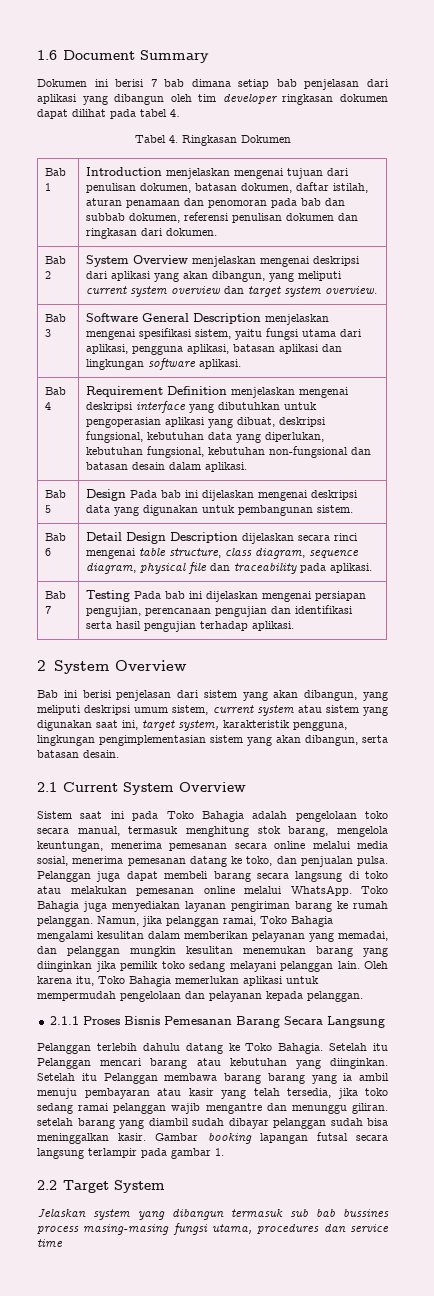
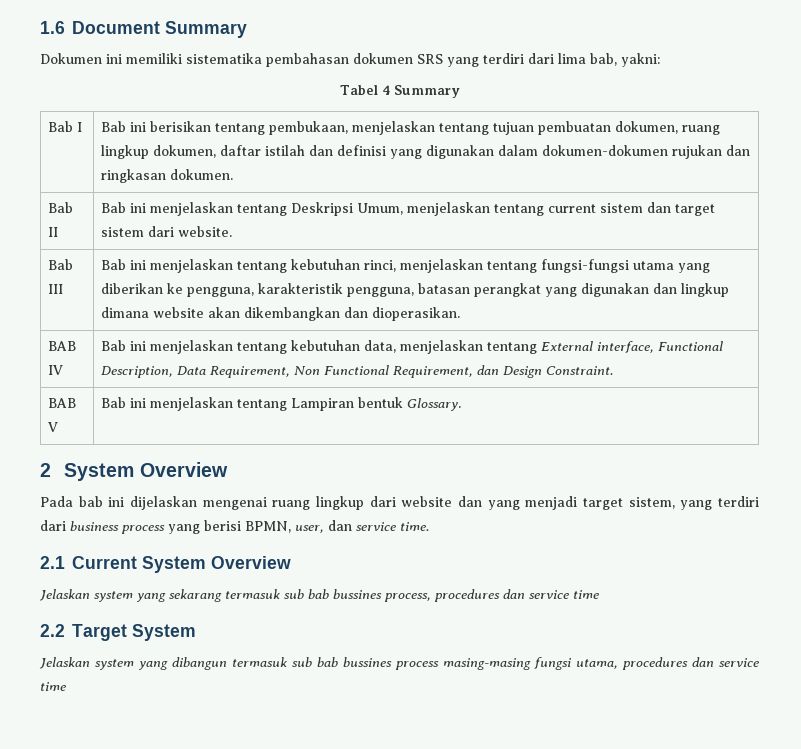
[115,79,389,90] [37,94,388,105] [37,109,180,119] [134,135,291,146] [45,168,67,176] [45,183,52,191] [86,167,350,179] [86,182,369,193] [86,198,346,208] [86,212,335,223] berisi 7 bab dimana setiap bab penjelasan dari aplikasi yang dibangun oleh tim developer ringkasan dokumen dapat dilihat pada tabel 4. // Tabel 4. Ringkasan Dokumen // Bab 1 | Introduction menjelaskan mengenai tujuan dari penulisan dokumen, batasan dokumen, daftar istilah, aturan penamaan dan penomoran pada bab dan subbab dokumen, referensi penulisan dokumen -> [126,53,660,67] [339,85,460,98] [47,121,82,132] [100,121,720,135] [100,145,722,159] memiliki sistematika pembahasan dokumen SRS yang terdiri dari lima bab, yakni: // Tabel 4 Summary // Bab I | Bab ini berisikan tentang pembukaan, menjelaskan tentang tujuan pembuatan dokumen, ruang lingkup dokumen, daftar istilah dan definisi yang digunakan dalam dokumen-dokumen rujukan
[141,228,164,236] dari -> (166, 176) none
[45,271,52,279] [86,255,361,267] [86,271,343,282] [86,286,378,297] [45,314,67,322] [45,329,52,337] [86,313,330,325] [86,328,363,340] [86,344,343,355] [86,358,242,370] [45,387,67,395] [45,402,52,410] [86,386,350,398] [86,401,318,413] [86,417,327,428] [86,431,325,443] [86,446,372,458] [86,462,248,472] [45,490,67,498] [45,505,52,513] [86,489,359,501] [86,505,354,516] [45,533,67,541] [45,548,52,556] [86,532,359,544] [86,547,360,559] [86,562,373,574] [45,591,67,599] [45,606,52,614] [86,590,367,602] [86,605,354,617] [86,621,295,632] [37,660,187,674] [37,690,388,701] [37,705,388,716] [37,720,347,731] [37,735,388,746] [37,750,119,758] [37,782,246,795] [37,811,388,822] [37,826,388,837] [37,841,388,852] [37,856,388,867] [37,871,388,882] [37,885,388,896] [37,901,388,912] [37,916,333,927] [37,931,388,942] [37,946,388,957] [37,961,388,972] [37,976,319,987] [37,991,363,1002] [49,1016,385,1028] [37,1043,388,1054] [37,1058,388,1069] [37,1073,389,1084] [37,1088,388,1099] [37,1103,388,1114] [37,1118,388,1129] [37,1132,388,1144] [37,1148,224,1159] 2 | System Overview menjelaskan mengenai deskripsi dari aplikasi yang akan dibangun, yang meliputi current system overview dan target system overview. // Bab 3 | Software General Description menjelaskan mengenai spesifikasi sistem, yaitu fungsi utama dari aplikasi, pengguna aplikasi, batasan aplikasi dan lingkungan software aplikasi. // Bab 4 | Requirement Definition menjelaskan mengenai deskripsi interface yang dibutuhkan untuk pengoperasian aplikasi yang dibuat, deskripsi fungsional, kebutuhan data yang diperlukan, kebutuhan fungsional, kebutuhan non-fungsional dan batasan desain dalam aplikasi. // Bab 5 | Design Pada bab ini dijelaskan mengenai deskripsi data yang digunakan untuk pembangunan sistem. // Bab 6 | Detail Design Description dijelaskan secara rinci mengenai table structure, class diagram, sequence diagram, physical file dan traceability pada aplikasi. // Bab 7 | Testing Pada bab ini dijelaskan mengenai persiapan pengujian, perencanaan pengujian dan identifikasi serta hasil pengujian terhadap aplikasi. // 2 System Overview // Bab ini berisi penjelasan dari sistem yang akan dibangun, yang meliputi deskripsi umum sistem, current system atau sistem yang digunakan saat ini, target system, karakteristik pengguna, lingkungan pengimplementasian sistem yang akan dibangun, serta batasan desain. // 2.1 Current System Overview // Sistem saat ini pada Toko Bahagia adalah pengelolaan toko secara manual, termasuk menghitung stok barang, mengelola keuntungan, menerima pemesanan secara online melalui media sosial, menerima pemesanan datang ke toko, dan penjualan pulsa. Pelanggan juga dapat membeli barang secara langsung di toko atau melakukan pemesanan online melalui WhatsApp. Toko Bahagia juga menyediakan layanan pengiriman barang ke rumah pelanggan. Namun, jika pelanggan ramai, Toko Bahagia mengalami kesulitan dalam memberikan pelayanan yang memadai, dan pelanggan mungkin kesulitan menemukan barang yang diinginkan jika pemilik toko sedang melayani pelanggan lain. Oleh karena itu, Toko Bahagia memerlukan aplikasi untuk mempermudah pengelolaan dan pelayanan kepada pelanggan. // 2.1.1 Proses Bisnis Pemesanan Barang Secara Langsung // Pelanggan terlebih dahulu datang ke Toko Bahagia. Setelah itu Pelanggan mencari barang atau kebutuhan yang diinginkan. Setelah itu Pelanggan membawa barang barang yang ia ambil menuju pembayaran atau kasir yang telah tersedia, jika toko sedang ramai pelanggan wajib mengantre dan menunggu giliran. setelah barang yang diambil sudah dibayar pelanggan sudah bisa meninggalkan kasir. Gambar booking lapangan futsal secara langsung terlampir pada gambar 1. -> [47,227,58,237] [100,202,715,216] [100,226,232,237] [47,259,73,270] [47,284,63,294] [100,259,710,273] [100,283,729,297] [100,307,460,321] [47,341,76,351] [47,365,63,375] [100,340,723,354] [100,365,613,378] [47,398,76,408] [47,422,58,432] [100,397,461,411] [40,462,228,481] [40,496,759,510] [40,520,429,534] [40,556,291,573] [39,589,599,602] II | Bab ini menjelaskan tentang Deskripsi Umum, menjelaskan tentang current sistem dan target sistem dari website. // Bab III | Bab ini menjelaskan tentang kebutuhan rinci, menjelaskan tentang fungsi-fungsi utama yang diberikan ke pengguna, karakteristik pengguna, batasan perangkat yang digunakan dan lingkup dimana website akan dikembangkan dan dioperasikan. // BAB IV | Bab ini menjelaskan tentang kebutuhan data, menjelaskan tentang External interface, Functional Description, Data Requirement, Non Functional Requirement, dan Design Constraint. // BAB V | Bab ini menjelaskan tentang Lampiran bentuk Glossary. // 2 System Overview // Pada bab ini dijelaskan mengenai ruang lingkup dari website dan yang menjadi target sistem, yang terdiri dari business process yang berisi BPMN, user, dan service time. // 2.1 Current System Overview // Jelaskan system yang sekarang termasuk sub bab bussines process, procedures dan service time

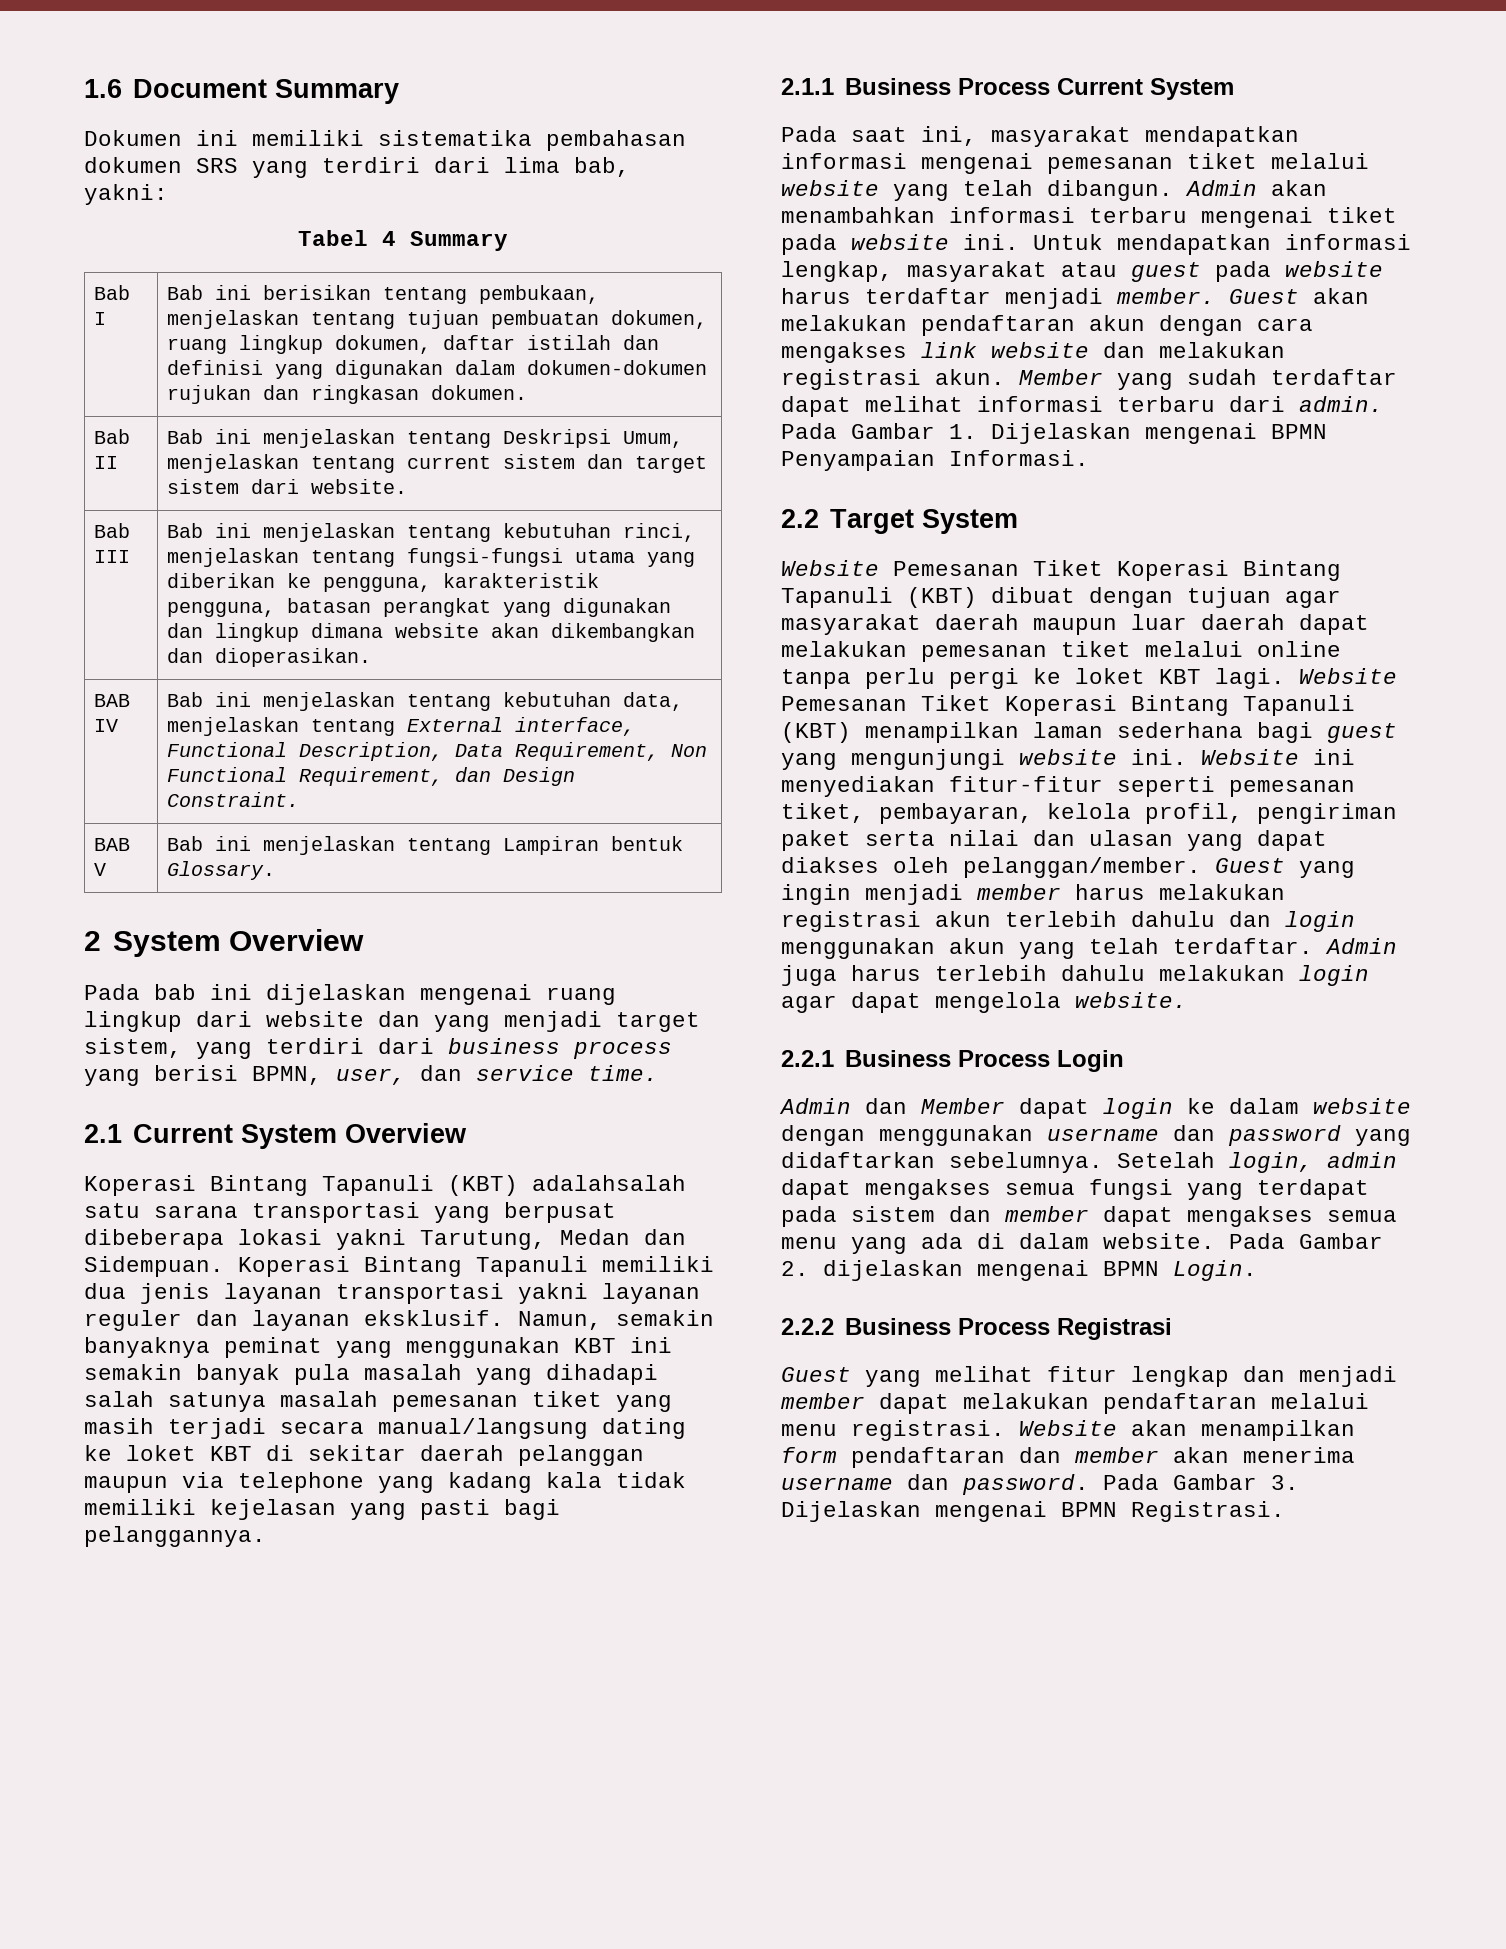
[39,589,599,602] [40,624,196,641] [39,657,759,670] [40,682,66,691] Jelaskan system yang sekarang termasuk sub bab bussines process, procedures dan service time // 2.2 Target System // Jelaskan system yang dibangun termasuk sub bab bussines process masing-masing fungsi utama, procedures dan service time -> [84,1175,686,1196] [84,1202,616,1223] [84,1229,686,1250] [84,1256,714,1277] [84,1283,700,1304] [84,1310,714,1331] [84,1337,672,1358] [84,1364,658,1385] [84,1391,672,1412] [84,1418,686,1439] [84,1445,644,1466] [84,1472,686,1493] [84,1499,560,1520] [84,1526,266,1547] [781,78,1235,100] [781,126,1299,147] [781,153,1369,174] [781,180,1327,201] [781,207,1397,228] [781,234,1411,255] [781,261,1383,282] [781,288,1369,309] [781,315,1313,336] [781,342,1285,363] [781,369,1397,390] [781,396,1383,417] [781,423,1327,444] [781,450,1089,471] [781,509,1019,534] [781,560,1341,581] [781,587,1341,608] [781,614,1369,635] [781,641,1341,662] [781,668,1397,689] [781,695,1355,716] [781,722,1397,743] [781,749,1355,770] [781,776,1355,797] [781,803,1397,824] [781,830,1327,851] [781,857,1355,878] [781,884,1285,905] [781,911,1355,932] [781,938,1397,959] [781,965,1369,986] [781,992,1187,1013] [781,1050,1125,1072] [779,1098,1411,1119] [781,1125,1411,1146] [781,1152,1397,1173] [781,1179,1369,1200] [781,1206,1397,1227] [781,1233,1383,1254] [781,1260,1257,1281] [781,1318,1173,1340] [781,1366,1397,1387] [781,1393,1369,1414] [781,1420,1355,1441] [781,1447,1355,1468] [781,1474,1299,1495] [781,1501,1285,1522] Koperasi Bintang Tapanuli (KBT) adalahsalah satu sarana transportasi yang berpusat dibeberapa lokasi yakni Tarutung, Medan dan Sidempuan. Koperasi Bintang Tapanuli memiliki dua jenis layanan transportasi yakni layanan reguler dan layanan eksklusif. Namun, semakin banyaknya peminat yang menggunakan KBT ini semakin banyak pula masalah yang dihadapi salah satunya masalah pemesanan tiket yang masih terjadi secara manual/langsung dating ke loket KBT di sekitar daerah pelanggan maupun via telephone yang kadang kala tidak memiliki kejelasan yang pasti bagi pelanggannya. // 2.1.1 Business Process Current System // Pada saat ini, masyarakat mendapatkan informasi mengenai pemesanan tiket melalui website yang telah dibangun. Admin akan menambahkan informasi terbaru mengenai tiket pada website ini. Untuk mendapatkan informasi lengkap, masyarakat atau guest pada website harus terdaftar menjadi member. Guest akan melakukan pendaftaran akun dengan cara mengakses link website dan melakukan registrasi akun. Member yang sudah terdaftar dapat melihat informasi terbaru dari admin. Pada Gambar 1. Dijelaskan mengenai BPMN Penyampaian Informasi. // 2.2 Target System // Website Pemesanan Tiket Koperasi Bintang Tapanuli (KBT) dibuat dengan tujuan agar masyarakat daerah maupun luar daerah dapat melakukan pemesanan tiket melalui online tanpa perlu pergi ke loket KBT lagi. Website Pemesanan Tiket Koperasi Bintang Tapanuli (KBT) menampilkan laman sederhana bagi guest yang mengunjungi website ini. Website ini menyediakan fitur-fitur seperti pemesanan tiket, pembayaran, kelola profil, pengiriman paket serta nilai dan ulasan yang dapat diakses oleh pelanggan/member. Guest yang ingin menjadi member harus melakukan registrasi akun terlebih dahulu dan login menggunakan akun yang telah terdaftar. Admin juga harus terlebih dahulu melakukan login agar dapat mengelola website. // 2.2.1 Business Process Login // Admin dan Member dapat login ke dalam website dengan menggunakan username dan password yang didaftarkan sebelumnya. Setelah login, admin dapat mengakses semua fungsi yang terdapat pada sistem dan member dapat mengakses semua menu yang ada di dalam website. Pada Gambar 2. dijelaskan mengenai BPMN Login. // 2.2.2 Business Process Registrasi // Guest yang melihat fitur lengkap dan menjadi member dapat melakukan pendaftaran melalui menu registrasi. Website akan menampilkan form pendaftaran dan member akan menerima username dan password. Pada Gambar 3. Dijelaskan mengenai BPMN Registrasi.

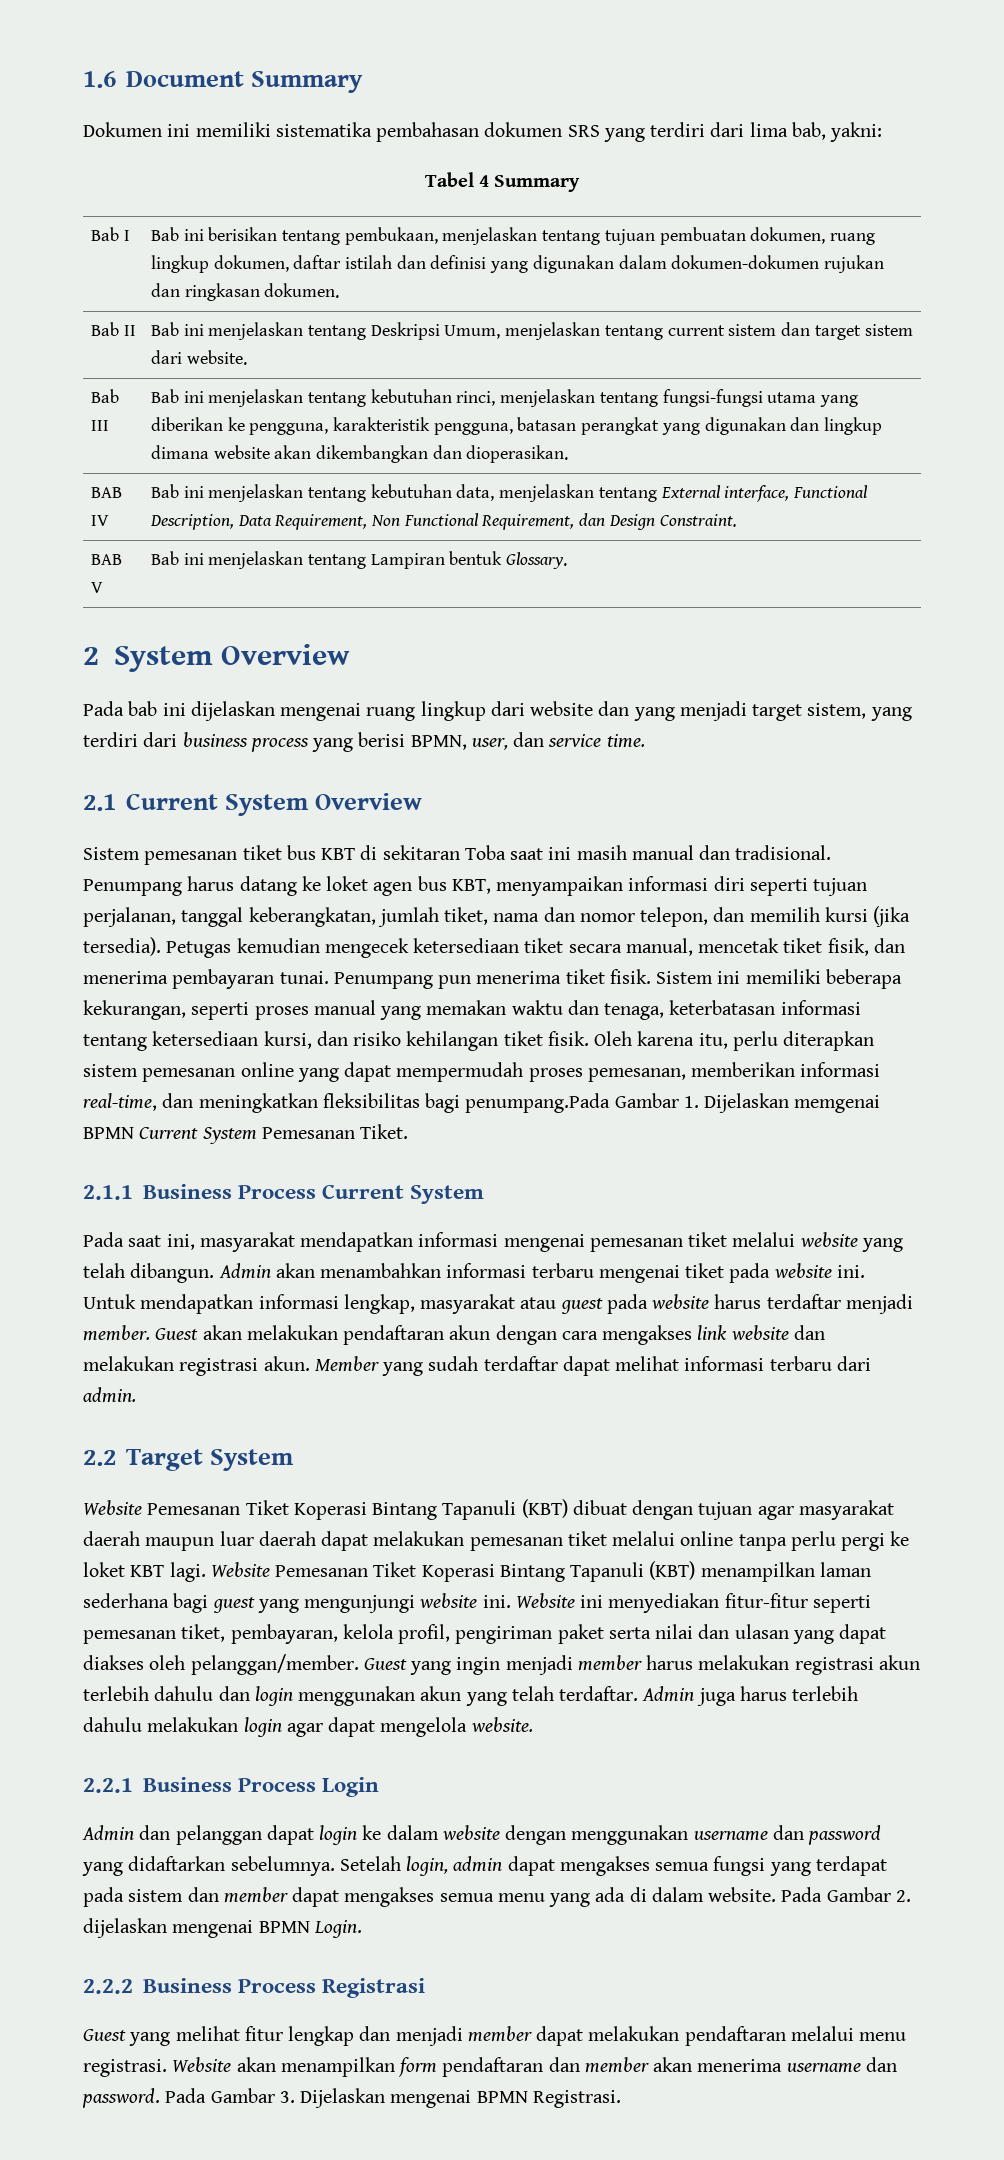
[84,1175,686,1196] [84,1202,616,1223] [84,1229,686,1250] [84,1256,714,1277] [84,1283,700,1304] [84,1310,714,1331] [84,1337,672,1358] [84,1364,658,1385] [84,1391,672,1412] [84,1418,686,1439] [84,1445,644,1466] [84,1472,686,1493] [84,1499,560,1520] [84,1526,266,1547] Koperasi Bintang Tapanuli (KBT) adalahsalah satu sarana transportasi yang berpusat dibeberapa lokasi yakni Tarutung, Medan dan Sidempuan. Koperasi Bintang Tapanuli memiliki dua jenis layanan transportasi yakni layanan reguler dan layanan eksklusif. Namun, semakin banyaknya peminat yang menggunakan KBT ini semakin banyak pula masalah yang dihadapi salah satunya masalah pemesanan tiket yang masih terjadi secara manual/langsung dating ke loket KBT di sekitar daerah pelanggan maupun via telephone yang kadang kala tidak memiliki kejelasan yang pasti bagi pelanggannya. -> [83,845,832,865] [83,876,868,896] [83,906,911,927] [83,937,905,958] [83,969,902,989] [83,1000,861,1020] [83,1031,875,1051] [83,1062,881,1082] [83,1093,881,1113] [83,1124,409,1144] Sistem pemesanan tiket bus KBT di sekitaran Toba saat ini masih manual dan tradisional. Penumpang harus datang ke loket agen bus KBT, menyampaikan informasi diri seperti tujuan perjalanan, tanggal keberangkatan, jumlah tiket, nama dan nomor telepon, dan memilih kursi (jika tersedia). Petugas kemudian mengecek ketersediaan tiket secara manual, mencetak tiket fisik, dan menerima pembayaran tunai. Penumpang pun menerima tiket fisik. Sistem ini memiliki beberapa kekurangan, seperti proses manual yang memakan waktu dan tenaga, keterbatasan informasi tentang ketersediaan kursi, dan risiko kehilangan tiket fisik. Oleh karena itu, perlu diterapkan sistem pemesanan online yang dapat mempermudah proses pemesanan, memberikan informasi real-time, dan meningkatkan fleksibilitas bagi penumpang.Pada Gambar 1. Dijelaskan memgenai BPMN Current System Pemesanan Tiket.
[781,423,1327,444] [781,450,1089,471] Pada Gambar 1. Dijelaskan mengenai BPMN Penyampaian Informasi. -> (136, 1395) none
[921,1098,1005,1114] Member -> [175,1825,262,1845] pelanggan

